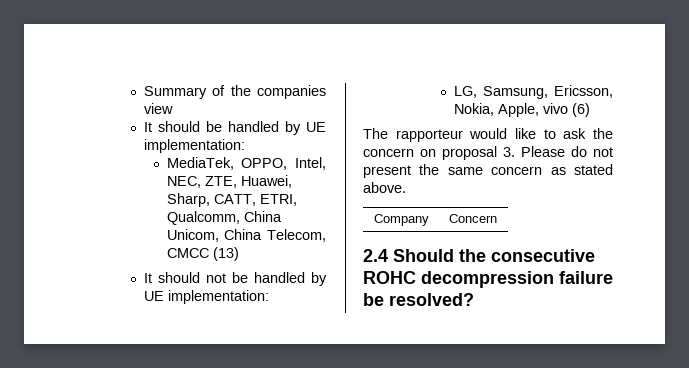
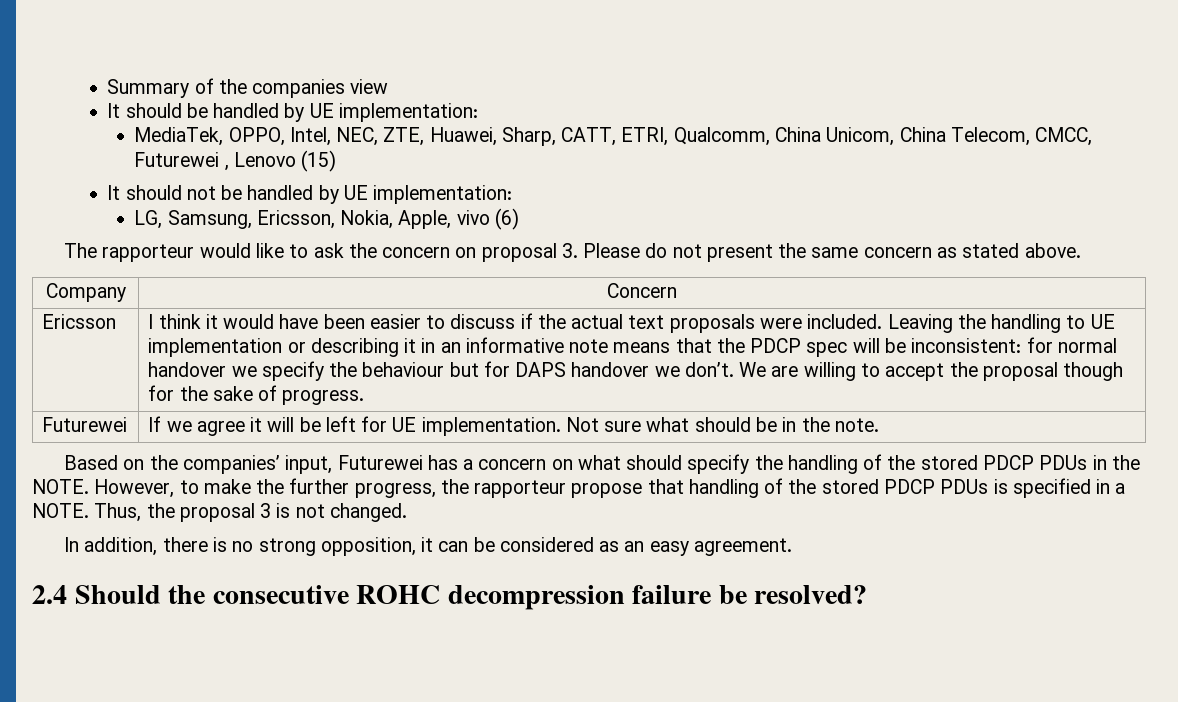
[166,247,239,261] CMCC (13) -> [1035,127,1093,146] [134,150,337,172] CMCC, Futurewei , Lenovo (15)
(497, 218) none -> [42,314,117,329] [148,313,1115,333] [148,337,1117,357] [148,361,1124,381] [148,385,365,405] [42,417,128,432] [148,416,879,436] [64,454,1140,474] [32,478,1126,498] [32,503,407,522] [64,537,792,556] // Ericsson | I think it would have been easier to discuss if the actual text proposals were included. Leaving the handling to UE implementation or describing it in an informative note means that the PDCP spec will be inconsistent: for normal handover we specify the behaviour but for DAPS handover we don’t. We are willing to accept the proposal though for the sake of progress. // Futurewei | If we agree it will be left for UE implementation. Not sure what should be in the note. // Based on the companies’ input, Futurewei has a concern on what should specify the handling of the stored PDCP PDUs in the NOTE. However, to make the further progress, the rapporteur propose that handling of the stored PDCP PDUs is specified in a NOTE. Thus, the proposal 3 is not changed. // In addition, there is no strong opposition, it can be considered as an easy agreement.

